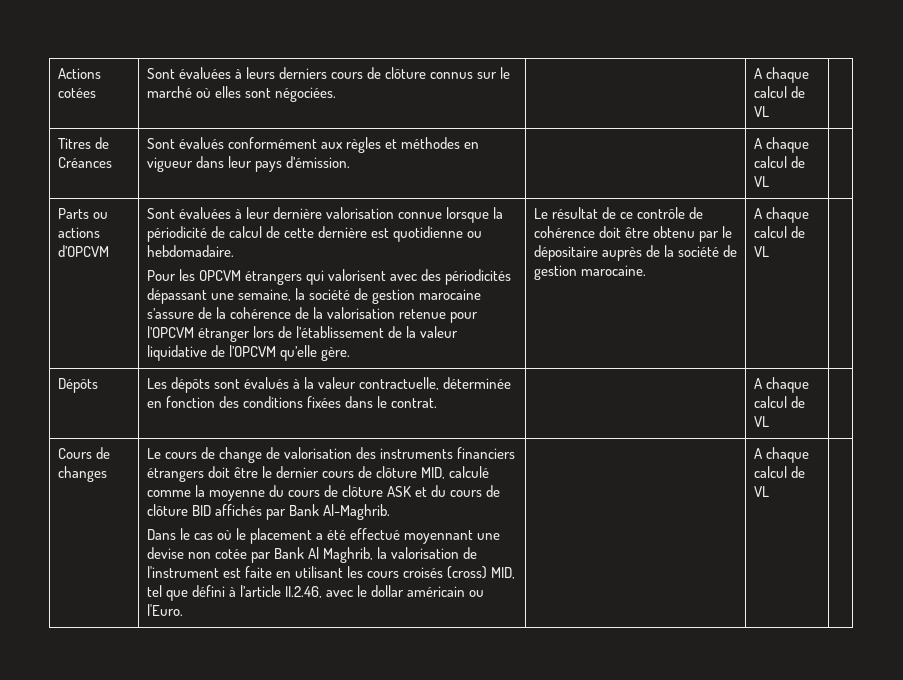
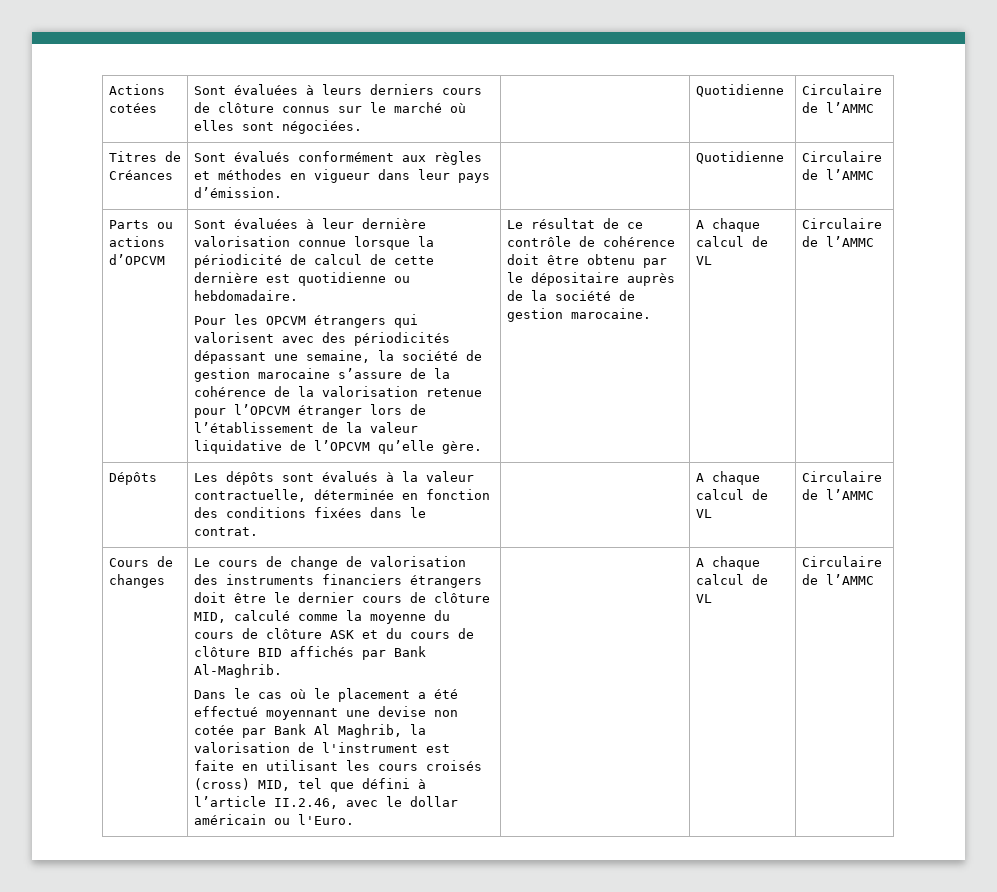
[753,67,809,83] [753,86,805,98] [753,106,769,117] A chaque calcul de VL | -> [695,84,784,97] [801,84,882,95] [801,102,874,113] Quotidienne | Circulaire de l’AMMC
[753,137,809,153] [753,156,805,168] [753,176,769,187] A chaque calcul de VL | -> [695,151,784,164] [801,151,882,162] [801,169,874,180] Quotidienne | Circulaire de l’AMMC
(769, 251) none -> [801,218,882,229] [801,236,874,247] Circulaire de l’AMMC
(769, 421) none -> [801,471,882,482] [801,489,874,500] Circulaire de l’AMMC
(769, 491) none -> [801,556,882,567] [801,574,874,585] Circulaire de l’AMMC

